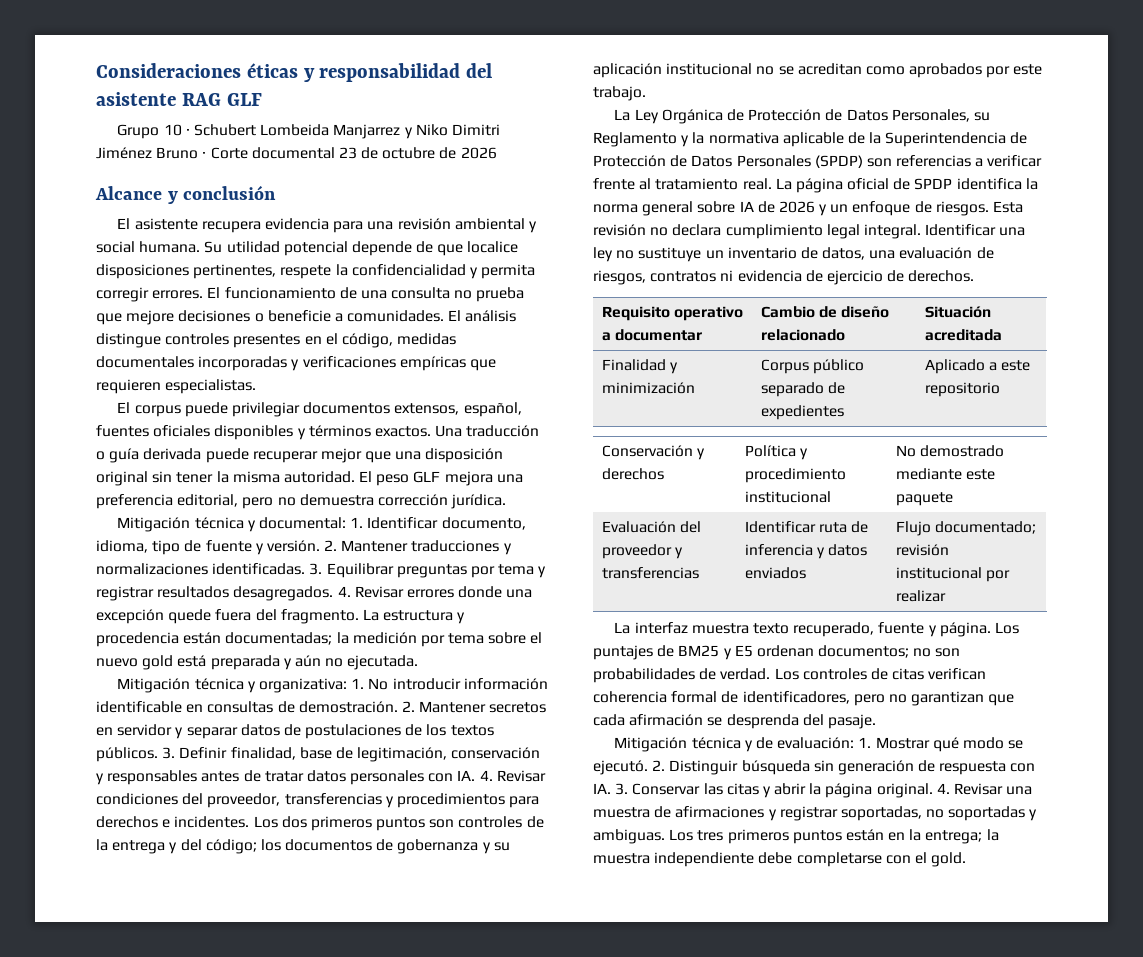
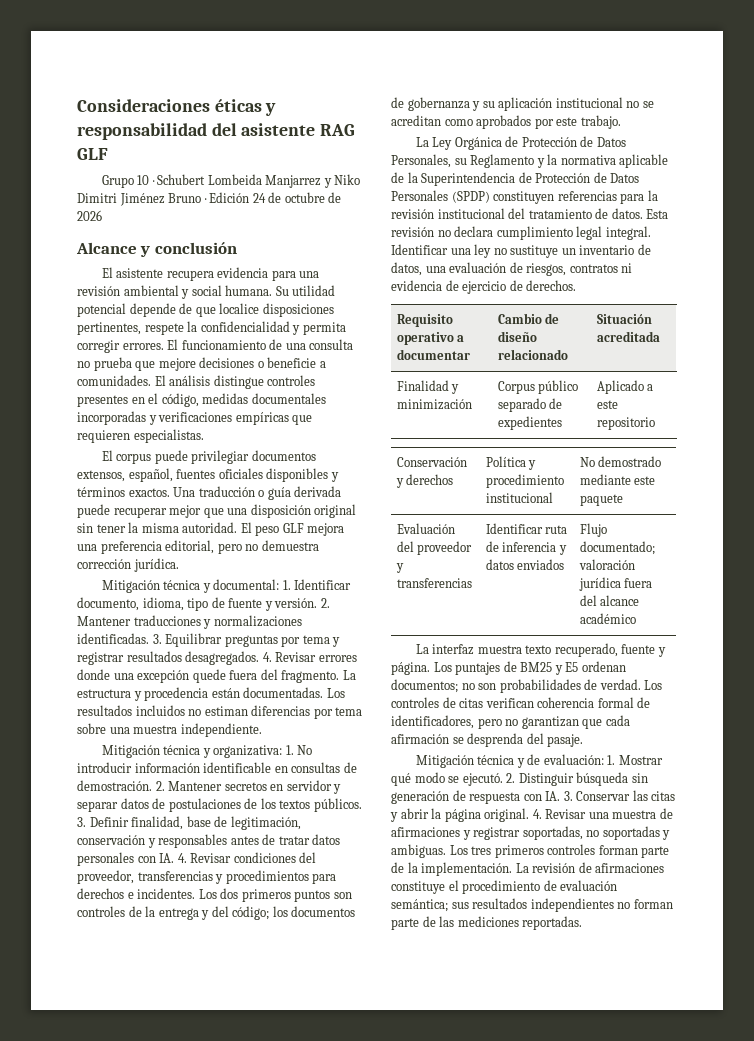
[210,147,357,159] Corte documental 23 -> [209,192,266,203] Edición 24
[225,632,543,647] [96,655,419,670] documentadas; la medición por tema sobre el nuevo gold está preparada y aún no ejecutada. -> [243,687,345,698] [77,705,363,719] [77,723,262,737] documentadas. Los resultados incluidos no estiman diferencias por tema sobre una muestra independiente.
[866,155,1043,167] [593,178,1038,193] [593,201,989,216] son referencias a verificar frente al tratamiento real. La página oficial de SPDP identifica la norma general sobre IA de 2026 y un enfoque de riesgos. -> [493,190,658,204] [391,208,643,219] constituyen referencias para la revisión institucional del tratamiento de datos.
[895,544,949,556] [895,567,1010,582] [895,590,946,602] revisión institucional por realizar -> [578,559,635,570] [578,577,653,591] [579,595,640,606] [579,613,636,624] valoración jurídica fuera del alcance académico
[792,829,999,844] [593,852,967,867] puntos están en la entrega; la muestra independiente debe completarse con el gold. -> [547,844,670,858] [391,862,665,876] [391,880,618,894] [391,898,673,912] [391,916,583,930] controles forman parte de la implementación. La revisión de afirmaciones constituye el procedimiento de evaluación semántica; sus resultados independientes no forman parte de las mediciones reportadas.

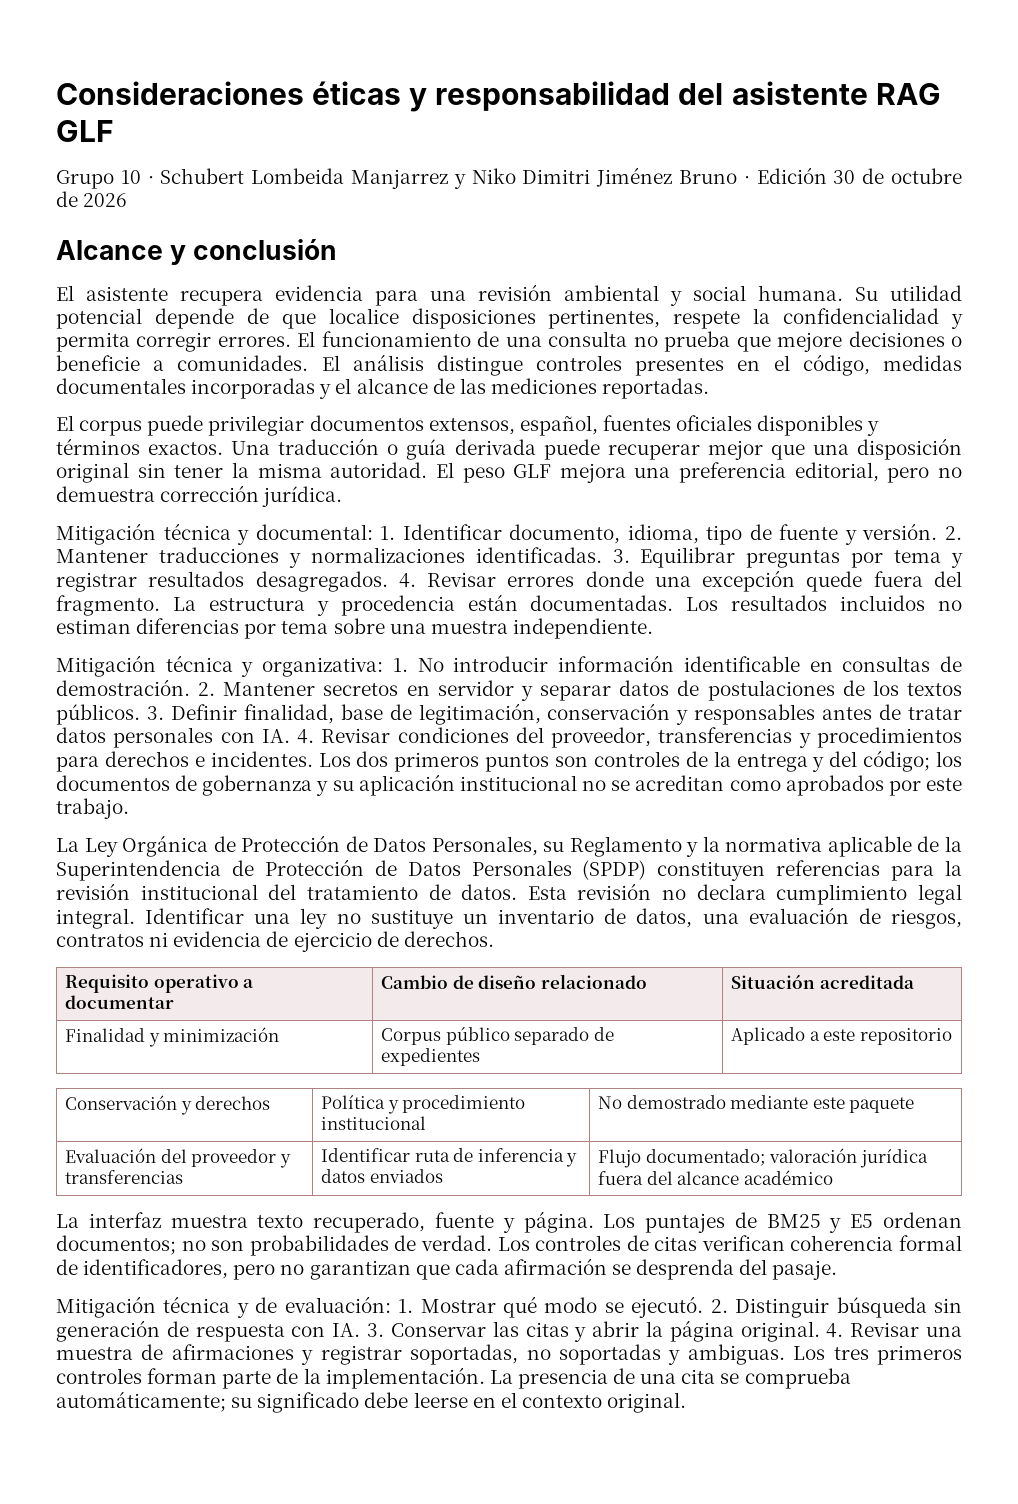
[252,193,266,203] 24 -> [833,170,856,184] 30
[158,412,313,425] [77,429,204,443] verificaciones empíricas que requieren especialistas. -> [335,378,710,399] el alcance de las mediciones reportadas.
[532,862,665,873] [391,880,618,894] [391,898,673,912] [391,916,583,930] revisión de afirmaciones constituye el procedimiento de evaluación semántica; sus resultados independientes no forman parte de las mediciones reportadas. -> [517,1368,851,1389] [56,1391,687,1413] presencia de una cita se comprueba automáticamente; su significado debe leerse en el contexto original.

